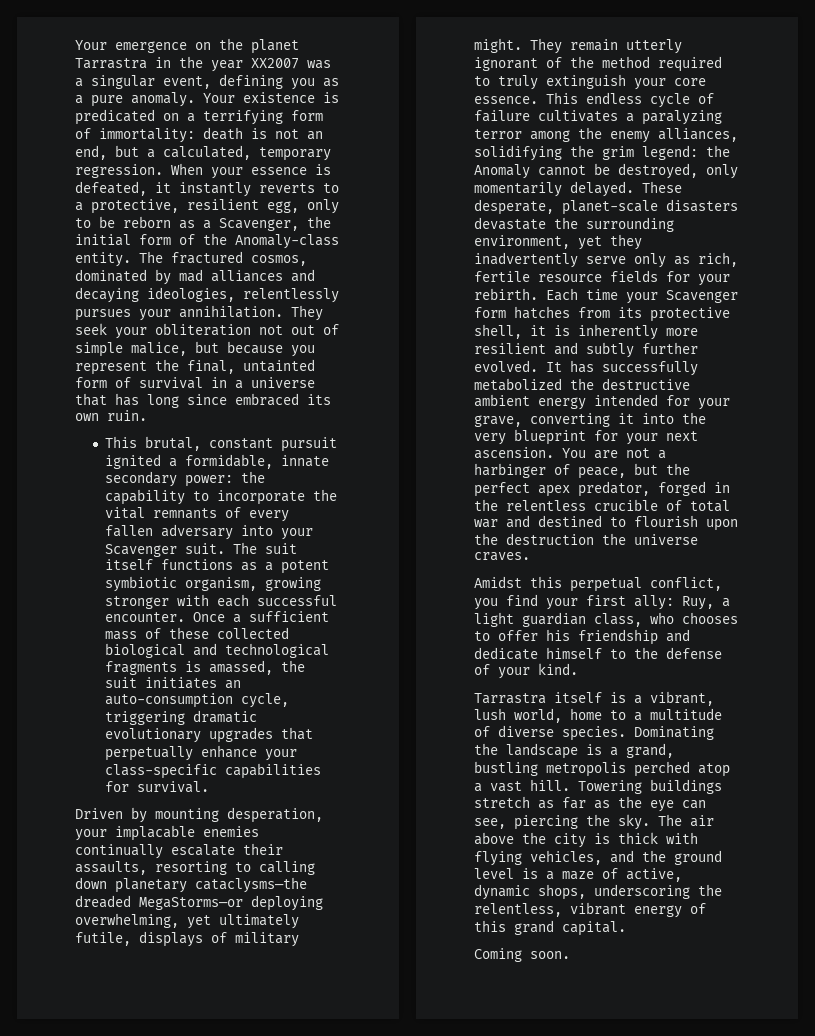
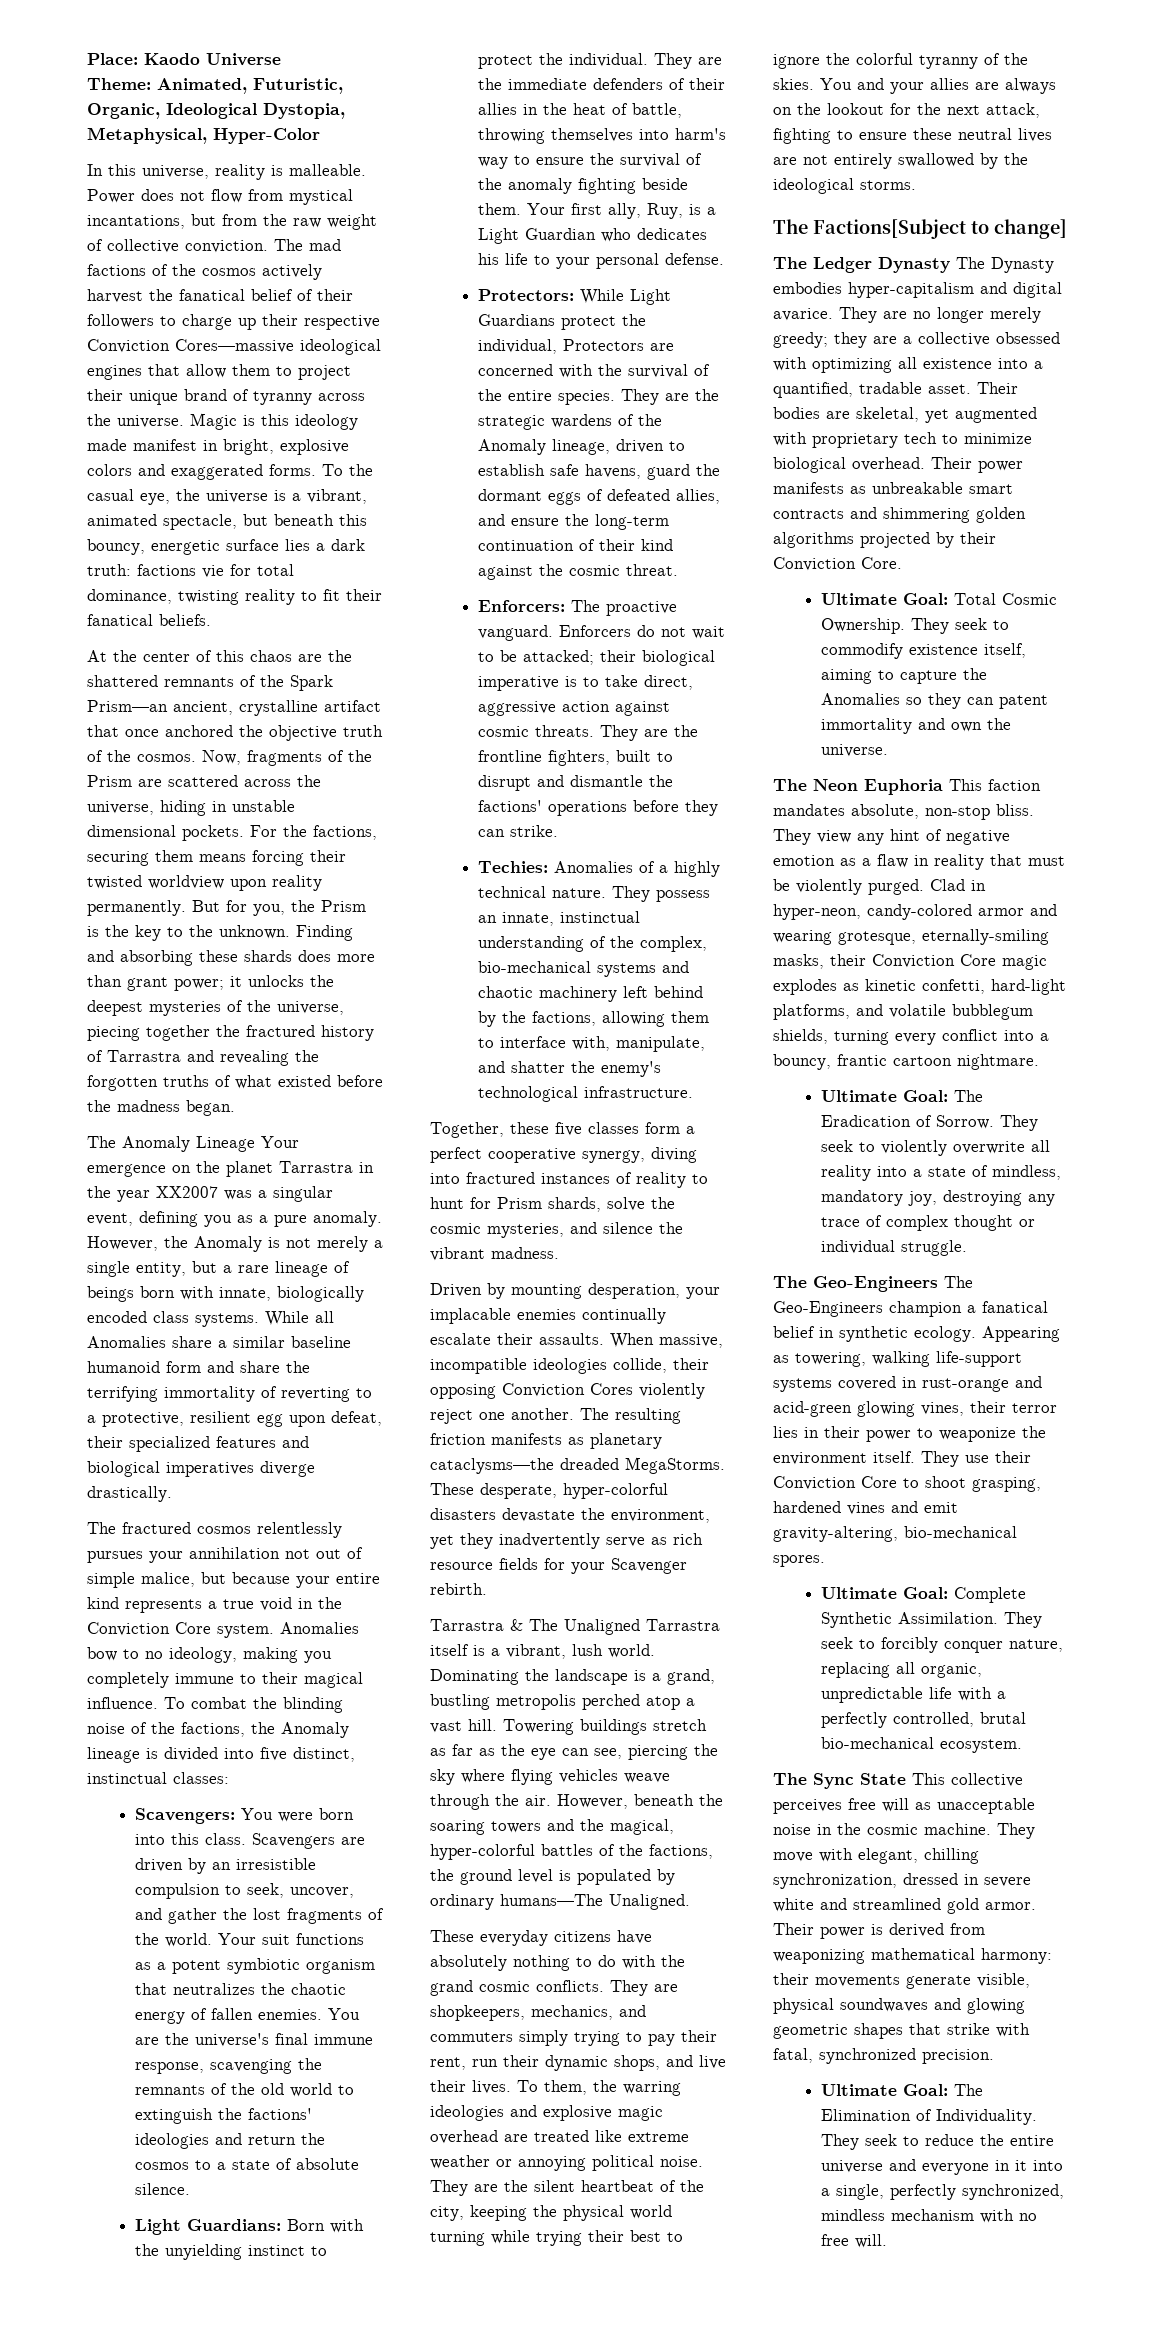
(75, 45) none -> [87,53,281,66] [87,78,343,94] [87,103,345,119] [87,127,320,144] [87,164,366,180] [87,189,353,205] [87,214,377,230] [87,239,341,253] [87,264,322,280] [87,289,353,303] [87,314,380,330] [87,339,381,355] [87,364,351,380] [87,389,365,405] [87,413,358,430] [87,439,349,455] [87,464,373,480] [87,489,367,505] [87,514,367,530] [87,539,365,555] [87,564,294,578] [87,589,382,605] [87,614,211,626] [87,650,352,662] [87,675,333,691] [87,700,381,716] [87,725,383,741] [87,750,372,766] [87,775,321,787] [87,800,295,816] [87,825,377,841] [87,850,346,866] [87,875,322,891] [87,900,366,916] [87,925,353,941] [87,950,375,966] [87,975,334,991] [87,1000,344,1016] [87,1025,374,1041] [87,1050,319,1066] [87,1075,383,1091] [87,1100,235,1116] [87,1136,255,1152] Place: Kaodo Universe // Theme: Animated, Futuristic, Organic, Ideological Dystopia, Metaphysical, Hyper-Color // In this universe, reality is malleable. Power does not flow from mystical incantations, but from the raw weight of collective conviction. The mad factions of the cosmos actively harvest the fanatical belief of their followers to charge up their respective Conviction Cores—massive ideological engines that allow them to project their unique brand of tyranny across the universe. Magic is this ideology made manifest in bright, explosive colors and exaggerated forms. To the casual eye, the universe is a vibrant, animated spectacle, but beneath this bouncy, energetic surface lies a dark truth: factions vie for total dominance, twisting reality to fit their fanatical beliefs. // At the center of this chaos are the shattered remnants of the Spark Prism—an ancient, crystalline artifact that once anchored the objective truth of the cosmos. Now, fragments of the Prism are scattered across the universe, hiding in unstable dimensional pockets. For the factions, securing them means forcing their twisted worldview upon reality permanently. But for you, the Prism is the key to the unknown. Finding and absorbing these shards does more than grant power; it unlocks the deepest mysteries of the universe, piecing together the fractured history of Tarrastra and revealing the forgotten truths of what existed before the madness began. // The Anomaly Lineage
[203,92,339,103] [75,109,323,125] [75,127,323,143] [75,145,331,161] [75,163,331,179] [75,181,339,197] [75,199,339,214] [75,216,331,231] [75,233,339,249] [75,251,307,267] [75,269,315,285] [75,287,339,303] [75,305,323,321] [75,323,251,339] Your existence is predicated on a terrifying form of immortality: death is not an end, but a calculated, temporary regression. When your essence is defeated, it instantly reverts to a protective, resilient egg, only to be reborn as a Scavenger, the initial form of the Anomaly-class entity. The fractured cosmos, dominated by mad alliances and decaying ideologies, relentlessly pursues your annihilation. They seek your obliteration -> [87,1236,383,1252] [87,1261,350,1277] [87,1286,364,1302] [87,1311,334,1327] [87,1336,351,1348] [87,1361,310,1373] [87,1386,372,1402] [87,1411,382,1427] [87,1436,309,1452] [87,1461,315,1477] [87,1486,172,1502] [87,1522,342,1538] [87,1547,280,1563] However, the Anomaly is not merely a single entity, but a rare lineage of beings born with innate, biologically encoded class systems. While all Anomalies share a similar baseline humanoid form and share the terrifying immortality of reverting to a protective, resilient egg upon defeat, their specialized features and biological imperatives diverge drastically. // The fractured cosmos relentlessly pursues your annihilation
[291,345,315,357] [75,359,315,375] [75,377,315,389] [75,393,331,408] [75,410,147,421] [104,436,337,452] [104,454,329,469] [104,471,265,487] [104,489,337,505] [104,507,289,522] [104,524,313,540] [104,542,297,557] [104,559,153,570] you represent the final, untainted form of survival in a universe that has long since embraced its own ruin. // This brutal, constant pursuit ignited a formidable, innate secondary power: the capability to incorporate the vital remnants of every fallen adversary into your Scavenger suit. The suit itself -> [296,1573,380,1588] [87,1597,342,1613] [87,1622,359,1638] [87,1647,332,1663] [87,1672,363,1688] [87,1697,343,1713] [87,1722,349,1738] [87,1747,355,1763] [87,1772,229,1784] [134,1808,354,1824] [134,1833,365,1849] [134,1858,316,1874] [134,1883,354,1899] [134,1908,384,1924] [134,1933,290,1947] your entire kind represents a true void in the Conviction Core system. Anomalies bow to no ideology, making you completely immune to their magical influence. To combat the blinding noise of the factions, the Anomaly lineage is divided into five distinct, instinctual classes: // Scavengers: You were born into this class. Scavengers are driven by an irresistible compulsion to seek, uncover, and gather the lost fragments of the world. Your suit
[184,577,321,591] [104,594,337,609] [104,611,329,623] [104,627,289,640] [104,643,329,658] [104,660,305,675] [104,677,241,689] [104,693,289,708] [104,710,257,725] [104,727,313,743] [104,745,297,761] [104,763,321,779] [104,781,209,793] organism, growing stronger with each successful encounter. Once a sufficient mass of these collected biological and technological fragments is amassed, the suit initiates an auto-consumption cycle, triggering dramatic evolutionary upgrades that perpetually enhance your class-specific capabilities for survival. -> [305,1959,375,1974] [134,1983,346,1995] [134,2008,360,2024] [134,2033,373,2047] [134,2058,322,2074] [134,2083,354,2097] [134,2108,312,2124] [134,2133,325,2149] [134,2158,359,2170] [134,2183,190,2195] [134,2219,364,2235] [134,2244,327,2260] [477,53,722,69] [477,78,725,90] [477,103,682,118] [477,128,726,144] [477,153,702,169] [477,178,688,194] [477,203,716,219] [477,228,707,244] [477,253,724,269] [477,289,671,305] [477,314,646,330] [477,339,674,354] [477,364,710,378] [477,389,719,405] [477,414,662,430] [477,439,685,455] [477,464,720,480] [477,489,720,505] [477,514,669,530] [477,539,673,551] [477,564,678,580] [477,600,677,616] [477,625,725,641] [477,650,715,666] [477,675,693,691] [477,701,670,716] [477,725,698,741] [477,750,673,766] [477,775,673,791] [477,800,718,816] [477,825,558,837] [477,861,720,877] [477,886,710,902] [477,911,640,926] [477,936,707,952] [477,961,689,977] [477,986,703,1002] [477,1011,709,1027] [477,1036,705,1052] [477,1061,661,1077] [477,1086,693,1102] [430,1122,695,1138] [430,1147,697,1163] [430,1172,708,1188] [430,1197,675,1212] [430,1222,683,1238] [430,1247,559,1261] organism that neutralizes the chaotic energy of fallen enemies. You are the universe's final immune response, scavenging the remnants of the old world to extinguish the factions' ideologies and return the cosmos to a state of absolute silence. // Light Guardians: Born with the unyielding instinct to protect the individual. They are the immediate defenders of their allies in the heat of battle, throwing themselves into harm's way to ensure the survival of the anomaly fighting beside them. Your first ally, Ruy, is a Light Guardian who dedicates his life to your personal defense. // Protectors: While Light Guardians protect the individual, Protectors are concerned with the survival of the entire species. They are the strategic wardens of the Anomaly lineage, driven to establish safe havens, guard the dormant eggs of defeated allies, and ensure the long-term continuation of their kind against the cosmic threat. // Enforcers: The proactive vanguard. Enforcers do not wait to be attacked; their biological imperative is to take direct, aggressive action against cosmic threats. They are the frontline fighters, built to disrupt and dismantle the factions' operations before they can strike. // Techies: Anomalies of a highly technical nature. They possess an innate, instinctual understanding of the complex, bio-mechanical systems and chaotic machinery left behind by the factions, allowing them to interface with, manipulate, and shatter the enemy's technological infrastructure. // Together, these five classes form a perfect cooperative synergy, diving into fractured instances of reality to hunt for Prism shards, solve the cosmic mysteries, and silence the vibrant madness.
[75,861,315,875] [75,877,307,893] [75,895,323,911] [75,913,299,929] [75,931,299,947] [474,38,682,54] [474,56,722,72] [474,74,706,90] [474,92,714,108] [474,110,722,125] [474,127,738,143] [474,145,730,161] [474,163,738,179] [474,181,634,197] assaults, resorting to calling down planetary cataclysms—the dreaded MegaStorms—or deploying overwhelming, yet ultimately futile, displays of military might. They remain utterly ignorant of the method required to truly extinguish your core essence. This endless cycle of failure cultivates a paralyzing terror among the enemy alliances, solidifying the grim legend: the Anomaly cannot be destroyed, only momentarily delayed. -> [539,1333,723,1348] [430,1358,709,1374] [430,1383,705,1399] [430,1408,681,1424] [430,1433,662,1449] [430,1457,725,1474] assaults. When massive, incompatible ideologies collide, their opposing Conviction Cores violently reject one another. The resulting friction manifests as planetary cataclysms—the dreaded MegaStorms.
[562,200,658,215] planet-scale -> [563,1483,668,1499] hyper-colorful
[586,217,674,232] surrounding -> (605, 1514) none
[634,252,738,268] [474,271,530,282] only as rich, fertile -> [651,1533,703,1545] as rich
(730, 280) none -> [611,1558,687,1574] Scavenger
[546,288,738,304] [474,306,730,322] [474,324,698,340] [474,342,698,358] [474,360,698,376] [474,378,690,391] [474,394,730,410] [474,412,706,427] [474,429,698,445] [474,447,666,459] [474,463,690,479] [474,481,730,497] [474,499,730,512] [474,515,738,531] [474,533,698,545] [474,552,530,561] [474,576,722,592] [474,594,730,610] [474,612,738,627] [474,629,690,645] [474,647,722,660] [474,663,578,679] Each time your Scavenger form hatches from its protective shell, it is inherently more resilient and subtly further evolved. It has successfully metabolized the destructive ambient energy intended for your grave, converting it into the very blueprint for your next ascension. You are not a harbinger of peace, but the perfect apex predator, forged in the relentless crucible of total war and destined to flourish upon the destruction the universe craves. // Amidst this perpetual conflict, you find your first ally: Ruy, a light guardian class, who chooses to offer his friendship and dedicate himself to the defense of your kind. // -> [430,1619,640,1635] // Tarrastra & The Unaligned
[514,708,722,723] [474,725,626,741] world, home to a multitude of diverse species. -> [608,1644,655,1658] world.
[618,814,714,830] [474,832,698,848] [474,850,722,866] [474,868,682,882] [474,884,722,900] [474,902,706,918] [474,920,626,936] [474,948,570,962] sky. The air above the city is thick with flying vehicles, and the ground level is a maze of active, dynamic shops, underscoring the relentless, vibrant energy of this grand capital. // Coming soon. -> [430,1769,670,1785] [430,1794,723,1810] [430,1819,674,1835] [430,1844,713,1860] [430,1869,675,1885] [430,1894,690,1910] [430,1930,652,1946] [430,1955,685,1971] [430,1980,678,1996] [430,2005,646,2021] [430,2030,717,2046] [430,2055,726,2071] [430,2080,681,2096] [430,2105,663,2121] [430,2130,689,2144] [430,2155,703,2171] [430,2180,704,2196] [430,2205,672,2221] [430,2230,683,2246] [773,53,1028,69] [773,78,1056,94] [773,103,1040,118] [773,128,1052,144] [773,153,1028,169] [773,178,916,194] [773,219,1067,239] [773,257,1054,273] [773,282,1062,298] [773,307,1041,323] [773,332,1060,348] [773,357,1043,373] [773,382,1018,398] [773,407,1037,423] [773,432,1032,448] [773,457,1023,473] [773,482,1013,494] [773,507,1026,523] [773,532,996,548] [773,557,902,571] [820,593,1057,605] [820,618,1009,634] [820,643,1026,659] [820,668,987,684] [820,693,1048,709] [820,718,1011,734] [820,744,888,757] [773,779,1041,795] [773,804,1034,820] [773,829,1010,845] [773,854,1065,870] [773,879,986,895] [773,904,1057,920] [773,929,1049,945] [773,954,1047,970] [773,979,1066,995] [773,1004,1033,1020] [773,1029,1049,1045] [773,1054,1039,1070] [820,1090,983,1102] [820,1115,1038,1131] [820,1140,1050,1156] [820,1165,1061,1181] [820,1190,1055,1206] [820,1215,1035,1231] [820,1240,967,1256] [773,1276,973,1292] [773,1301,1048,1317] [773,1326,1060,1342] [773,1351,1022,1367] [773,1376,1042,1392] [773,1401,1057,1417] [773,1426,1046,1442] [773,1451,1031,1467] [773,1476,1041,1492] [773,1501,958,1515] [773,1526,1017,1542] [773,1555,825,1567] [820,1587,1026,1603] [820,1612,1042,1628] [820,1637,1063,1653] [820,1662,982,1678] [820,1687,1006,1703] [820,1712,1026,1728] [820,1737,1022,1753] [773,1773,1023,1789] [773,1798,1035,1814] [773,1823,1035,1839] [773,1848,979,1864] [773,1873,1031,1889] [773,1898,1036,1914] [773,1923,985,1939] [773,1948,1052,1964] [773,1973,1030,1989] [773,1998,1025,2014] [773,2023,1030,2039] [773,2048,994,2064] [820,2084,983,2096] [820,2109,1037,2125] [820,2134,1054,2150] [820,2159,1063,2175] [820,2184,1064,2200] [820,2209,1037,2223] [820,2234,887,2248] sky where flying vehicles weave through the air. However, beneath the soaring towers and the magical, hyper-colorful battles of the factions, the ground level is populated by ordinary humans—The Unaligned. // These everyday citizens have absolutely nothing to do with the grand cosmic conflicts. They are shopkeepers, mechanics, and commuters simply trying to pay their rent, run their dynamic shops, and live their lives. To them, the warring ideologies and explosive magic overhead are treated like extreme weather or annoying political noise. They are the silent heartbeat of the city, keeping the physical world turning while trying their best to ignore the colorful tyranny of the skies. You and your allies are always on the lookout for the next attack, fighting to ensure these neutral lives are not entirely swallowed by the ideological storms. // The Factions[Subject to change] // The Ledger Dynasty The Dynasty embodies hyper-capitalism and digital avarice. They are no longer merely greedy; they are a collective obsessed with optimizing all existence into a quantified, tradable asset. Their bodies are skeletal, yet augmented with proprietary tech to minimize biological overhead. Their power manifests as unbreakable smart contracts and shimmering golden algorithms projected by their Conviction Core. // Ultimate Goal: Total Cosmic Ownership. They seek to commodify existence itself, aiming to capture the Anomalies so they can patent immortality and own the universe. // The Neon Euphoria This faction mandates absolute, non-stop bliss. They view any hint of negative emotion as a flaw in reality that must be violently purged. Clad in hyper-neon, candy-colored armor and wearing grotesque, eternally-smiling masks, their Conviction Core magic explodes as kinetic confetti, hard-light platforms, and volatile bubblegum shields, turning every conflict into a bouncy, frantic cartoon nightmare. // Ultimate Goal: The Eradication of Sorrow. They seek to violently overwrite all reality into a state of mindless, mandatory joy, destroying any trace of complex thought or individual struggle. // The Geo-Engineers The Geo-Engineers champion a fanatical belief in synthetic ecology. Appearing as towering, walking life-support systems covered in rust-orange and acid-green glowing vines, their terror lies in their power to weaponize the environment itself. They use their Conviction Core to shoot grasping, hardened vines and emit gravity-altering, bio-mechanical spores. // Ultimate Goal: Complete Synthetic Assimilation. They seek to forcibly conquer nature, replacing all organic, unpredictable life with a perfectly controlled, brutal bio-mechanical ecosystem. // The Sync State This collective perceives free will as unacceptable noise in the cosmic machine. They move with elegant, chilling synchronization, dressed in severe white and streamlined gold armor. Their power is derived from weaponizing mathematical harmony: their movements generate visible, physical soundwaves and glowing geometric shapes that strike with fatal, synchronized precision. // Ultimate Goal: The Elimination of Individuality. They seek to reduce the entire universe and everyone in it into a single, perfectly synchronized, mindless mechanism with no free will.

